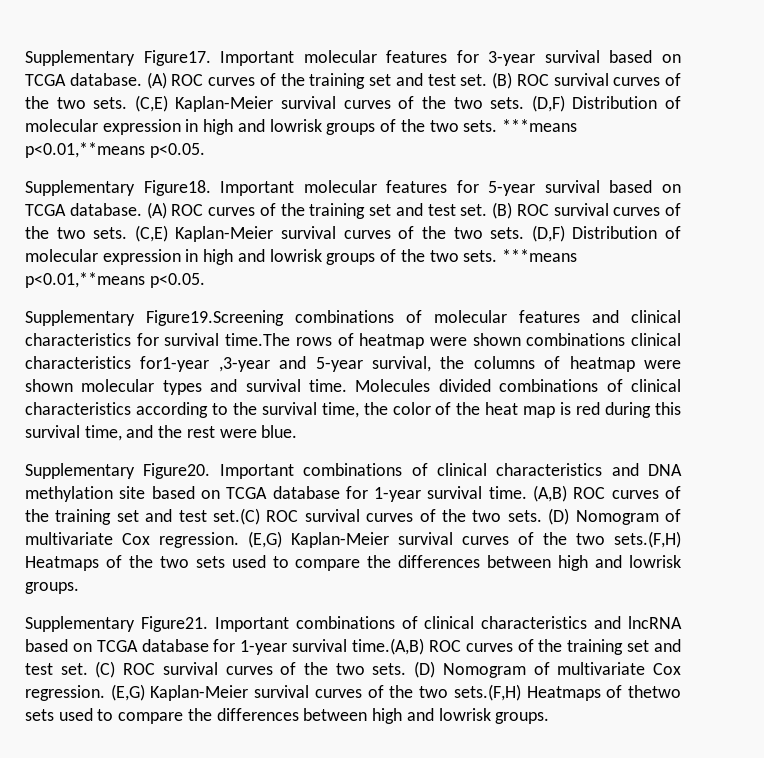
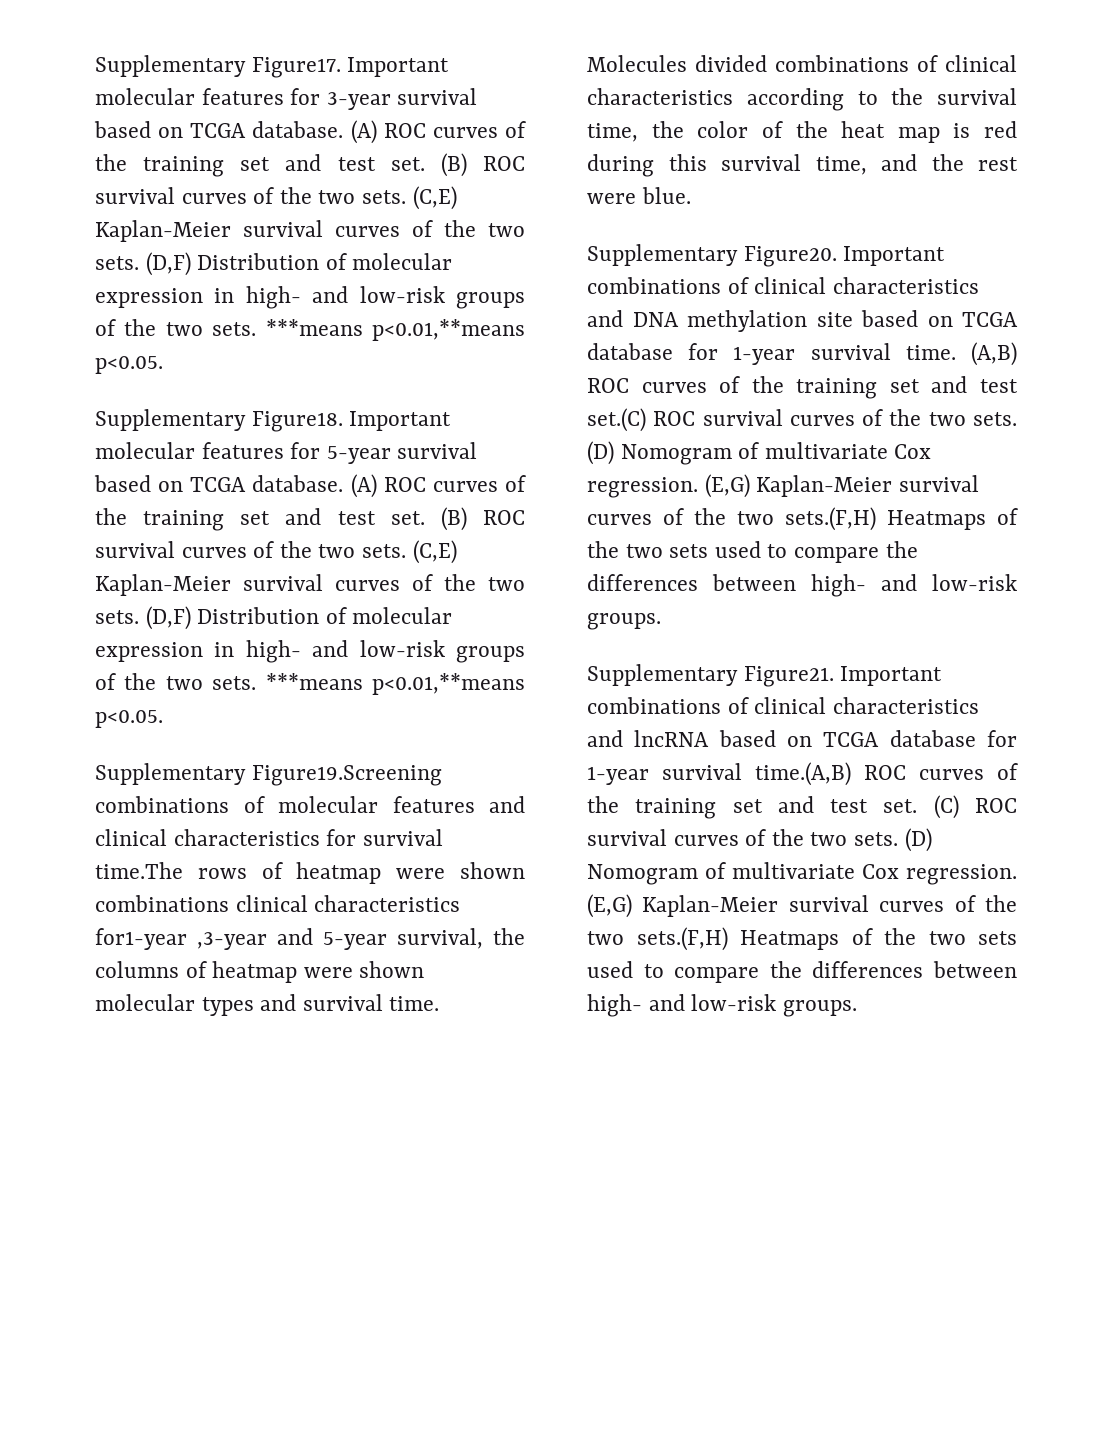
[203,119,322,135] high and lowrisk -> [245,286,445,309] high- and low-risk
[203,249,322,265] high and lowrisk -> [245,640,445,663] high- and low-risk
[558,555,681,571] high and lowrisk -> [811,574,1017,597] high- and low-risk
[628,685,682,698] [25,708,491,724] thetwo sets used to compare the differences between high and lowrisk -> [884,928,1017,945] [587,961,1017,983] [587,994,777,1017] the two sets used to compare the differences between high- and low-risk

